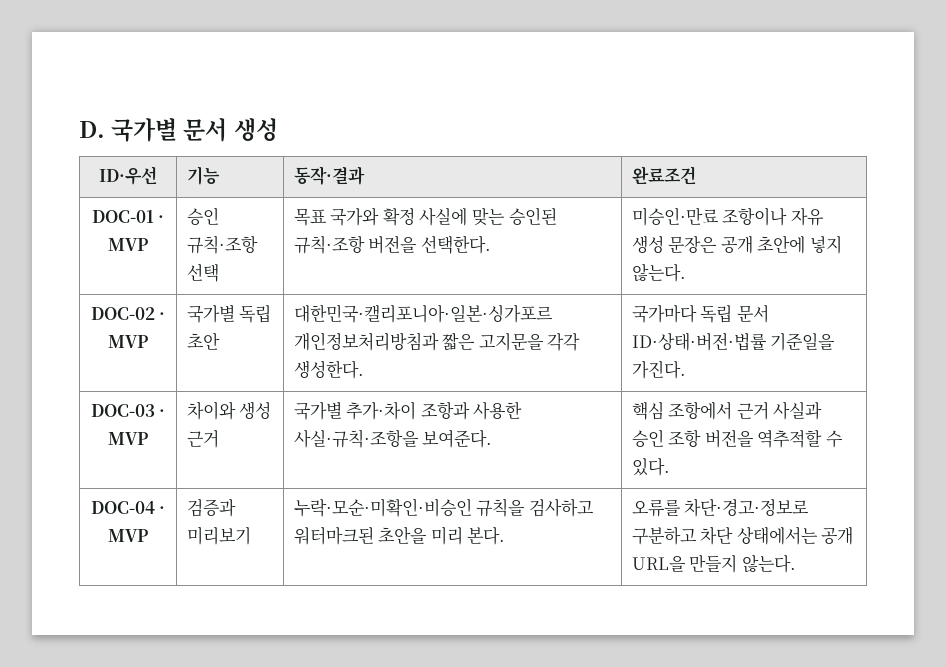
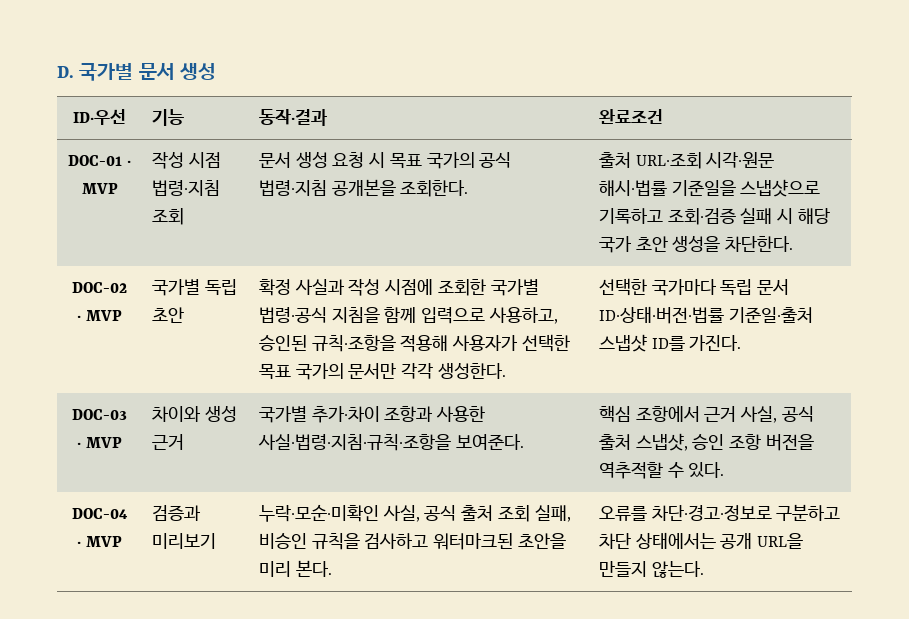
[186,207,219,225] [186,235,258,254] [186,263,219,282] [293,207,557,226] [293,235,491,254] [631,207,824,226] [631,235,842,254] [631,263,686,282] 승인 규칙·조항 선택 | 목표 국가와 확정 사실에 맞는 승인된 규칙·조항 버전을 선택한다. | 미승인·만료 조항이나 자유 생성 문장은 공개 초안에 넣지 않는다. -> [151,151,221,169] [151,180,220,196] [151,208,184,225] [258,152,512,169] [258,179,469,197] [598,152,775,169] [598,179,821,197] [598,208,830,225] [598,236,794,253] 작성 시점 법령·지침 조회 | 문서 생성 요청 시 목표 국가의 공식 법령·지침 공개본을 조회한다. | 출처 URL·조회 시각·원문 해시·법률 기준일을 스냅샷으로 기록하고 조회·검증 실패 시 해당 국가 초안 생성을 차단한다.
[293,304,553,323] [293,332,544,351] 대한민국·캘리포니아·일본·싱가포르 개인정보처리방침과 짧은 고지문을 -> [258,278,539,296] [258,307,558,324] [258,334,570,352] [258,363,397,380] 확정 사실과 작성 시점에 조회한 국가별 법령·공식 지침을 함께 입력으로 사용하고, 승인된 규칙·조항을 적용해 사용자가 선택한 목표 국가의 문서만
(364, 369) none -> [598,278,647,296] 선택한
[770,333,836,351] 기준일을 -> [728,307,813,323] [598,334,685,352] 기준일·출처 스냅샷 ID를
[293,429,419,448] 사실·규칙·조항을 -> [257,434,451,451] 사실·법령·지침·규칙·조항을
[773,401,823,420] 사실과 -> [740,406,814,423] [598,433,688,451] 사실, 공식 출처 스냅샷,
[293,498,472,517] 누락·모순·미확인·비승인 -> [258,504,571,522] [258,533,307,549] 누락·모순·미확인 사실, 공식 출처 조회 실패, 비승인

